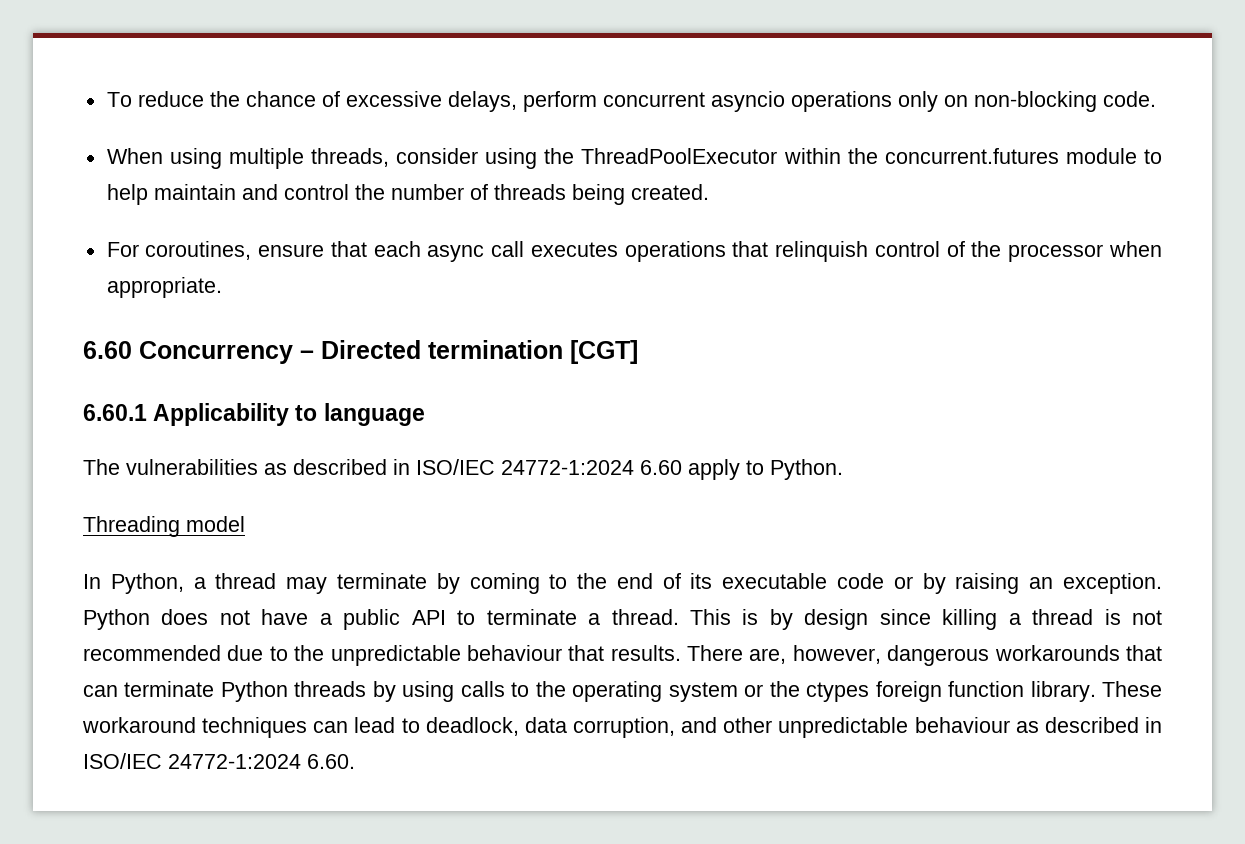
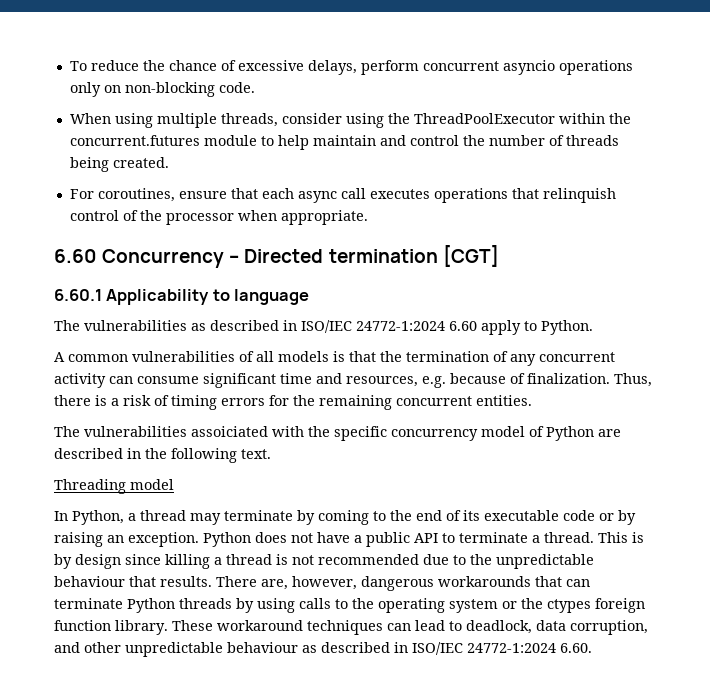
(843, 469) none -> [54,351,615,366] [54,373,652,388] [54,395,532,410] [54,426,621,441] [54,448,271,463] // A common vulnerabilities of all models is that the termination of any concurrent activity can consume significant time and resources, e.g. because of finalization. Thus, there is a risk of timing errors for the remaining concurrent entities. // The vulnerabilities assoiciated with the specific concurrency model of Python are described in the following text.

